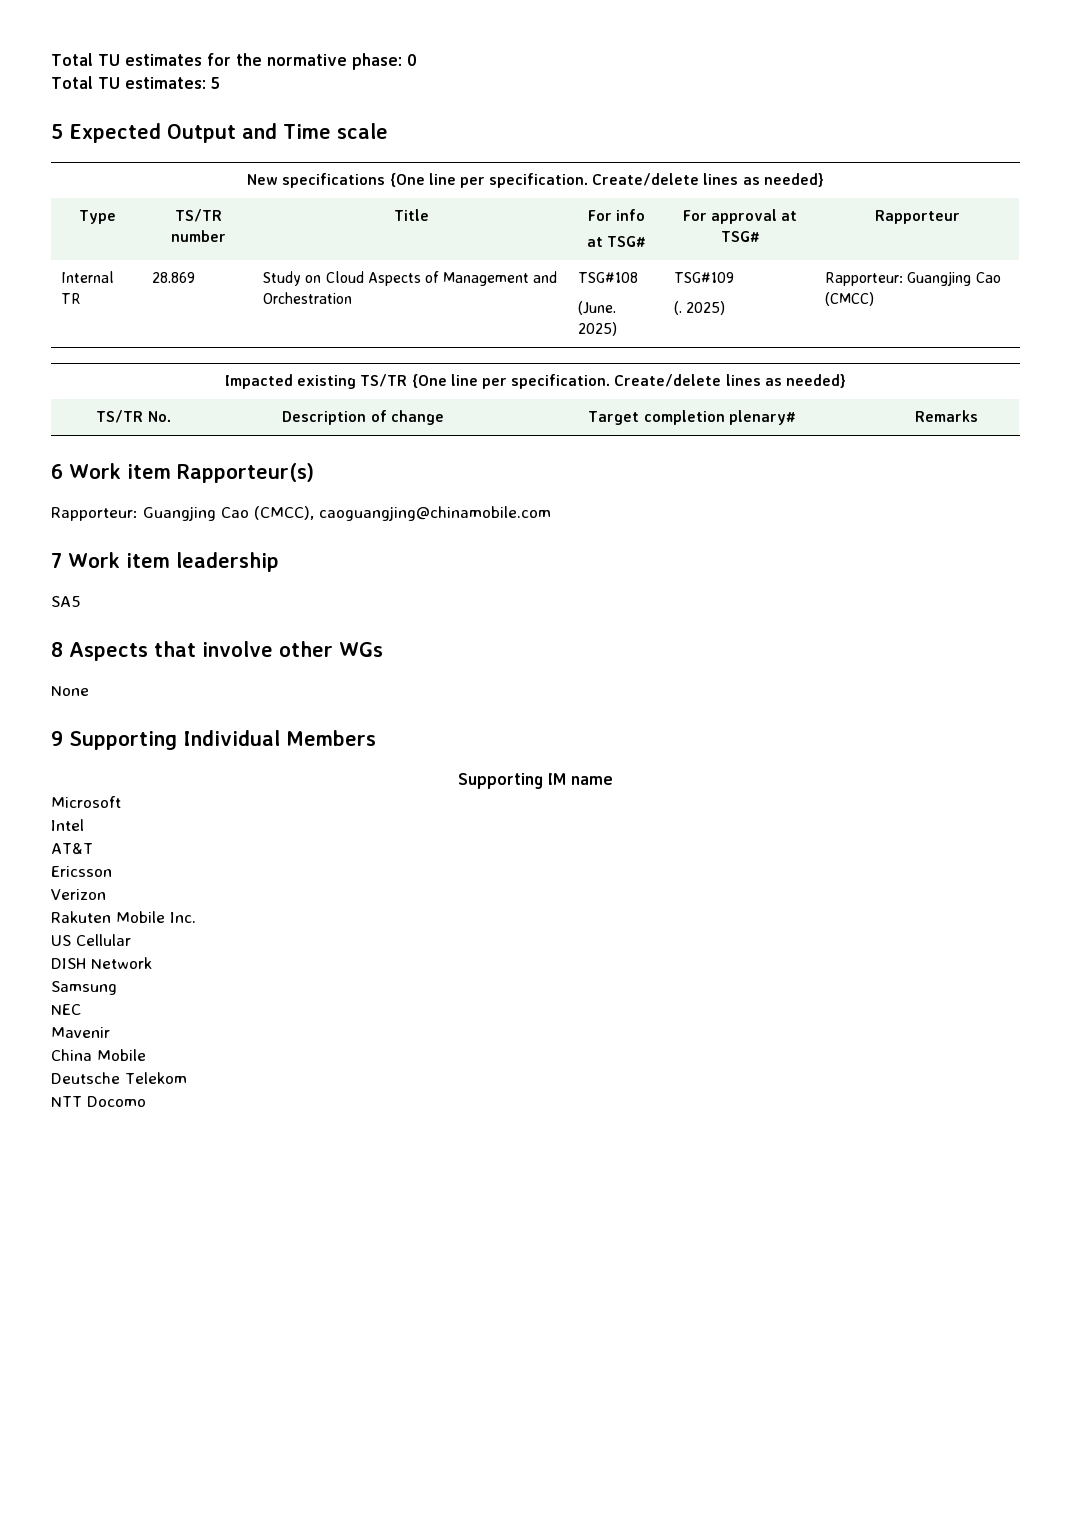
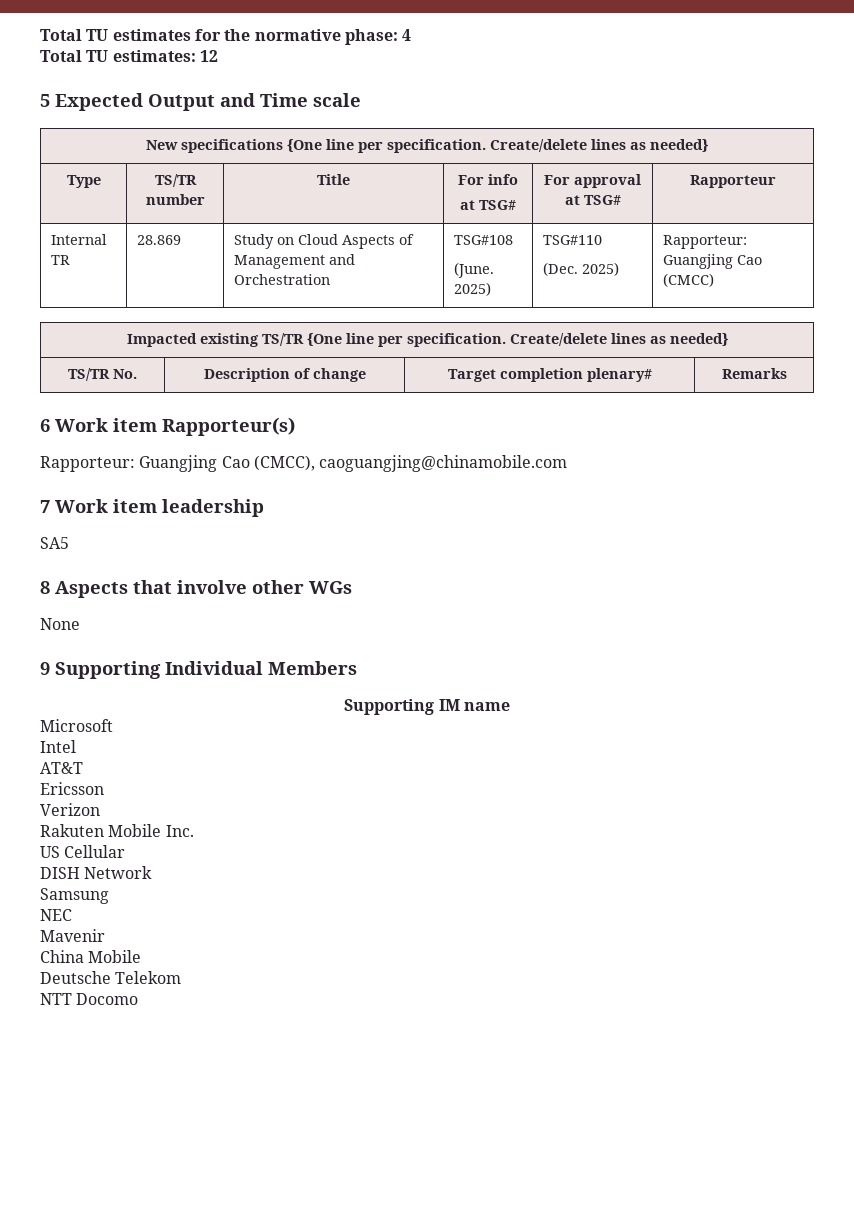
[406,54,417,66] 0 -> [402,29,412,41] 4
[210,77,220,89] 5 -> [199,50,218,62] 12
[674,272,735,283] [674,301,683,315] TSG#109 // (. -> [543,235,603,245] [543,262,579,276] TSG#110 // (Dec.

